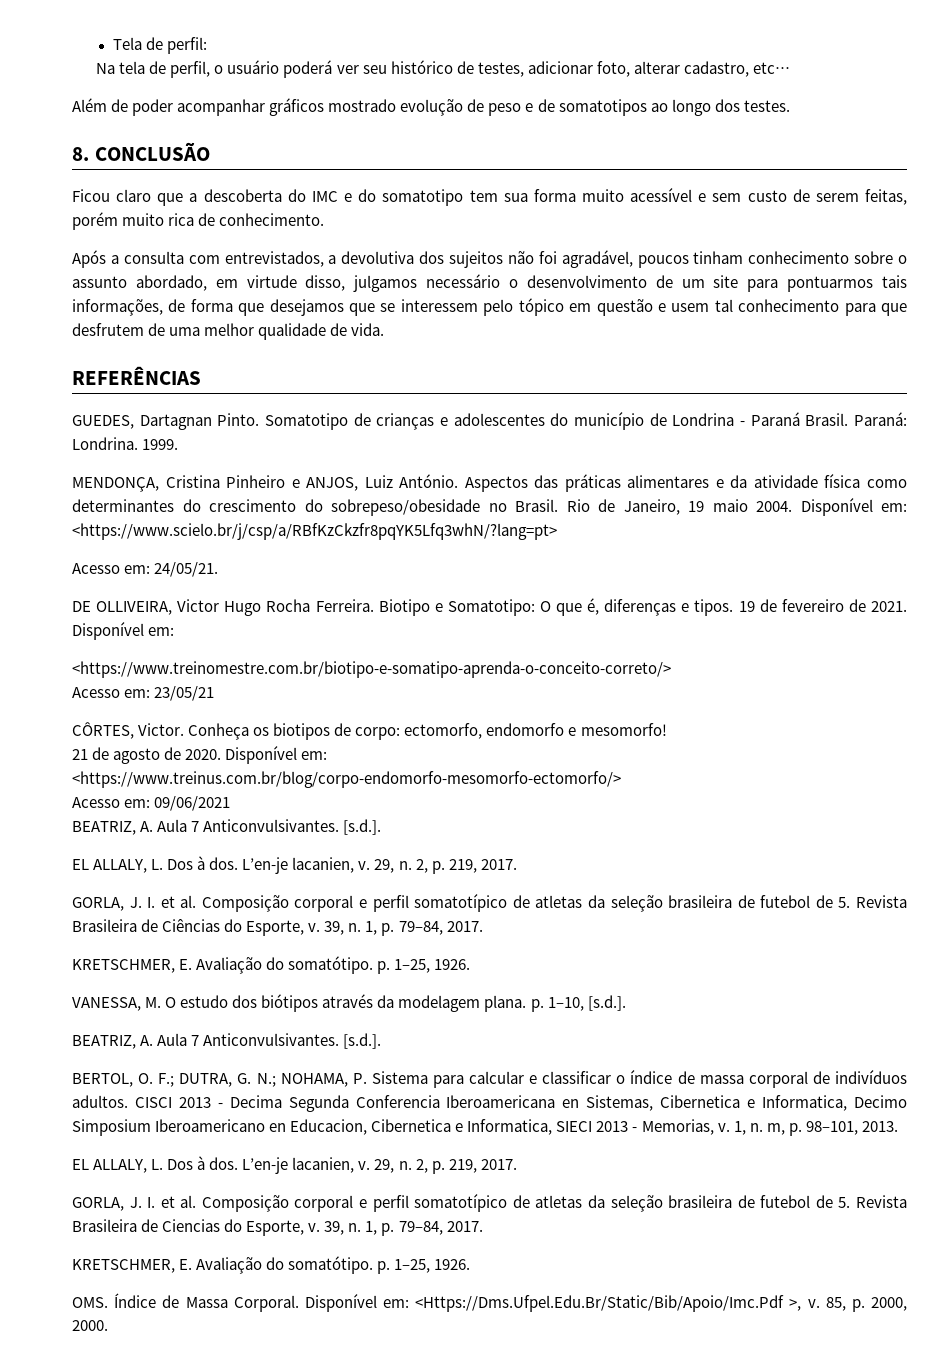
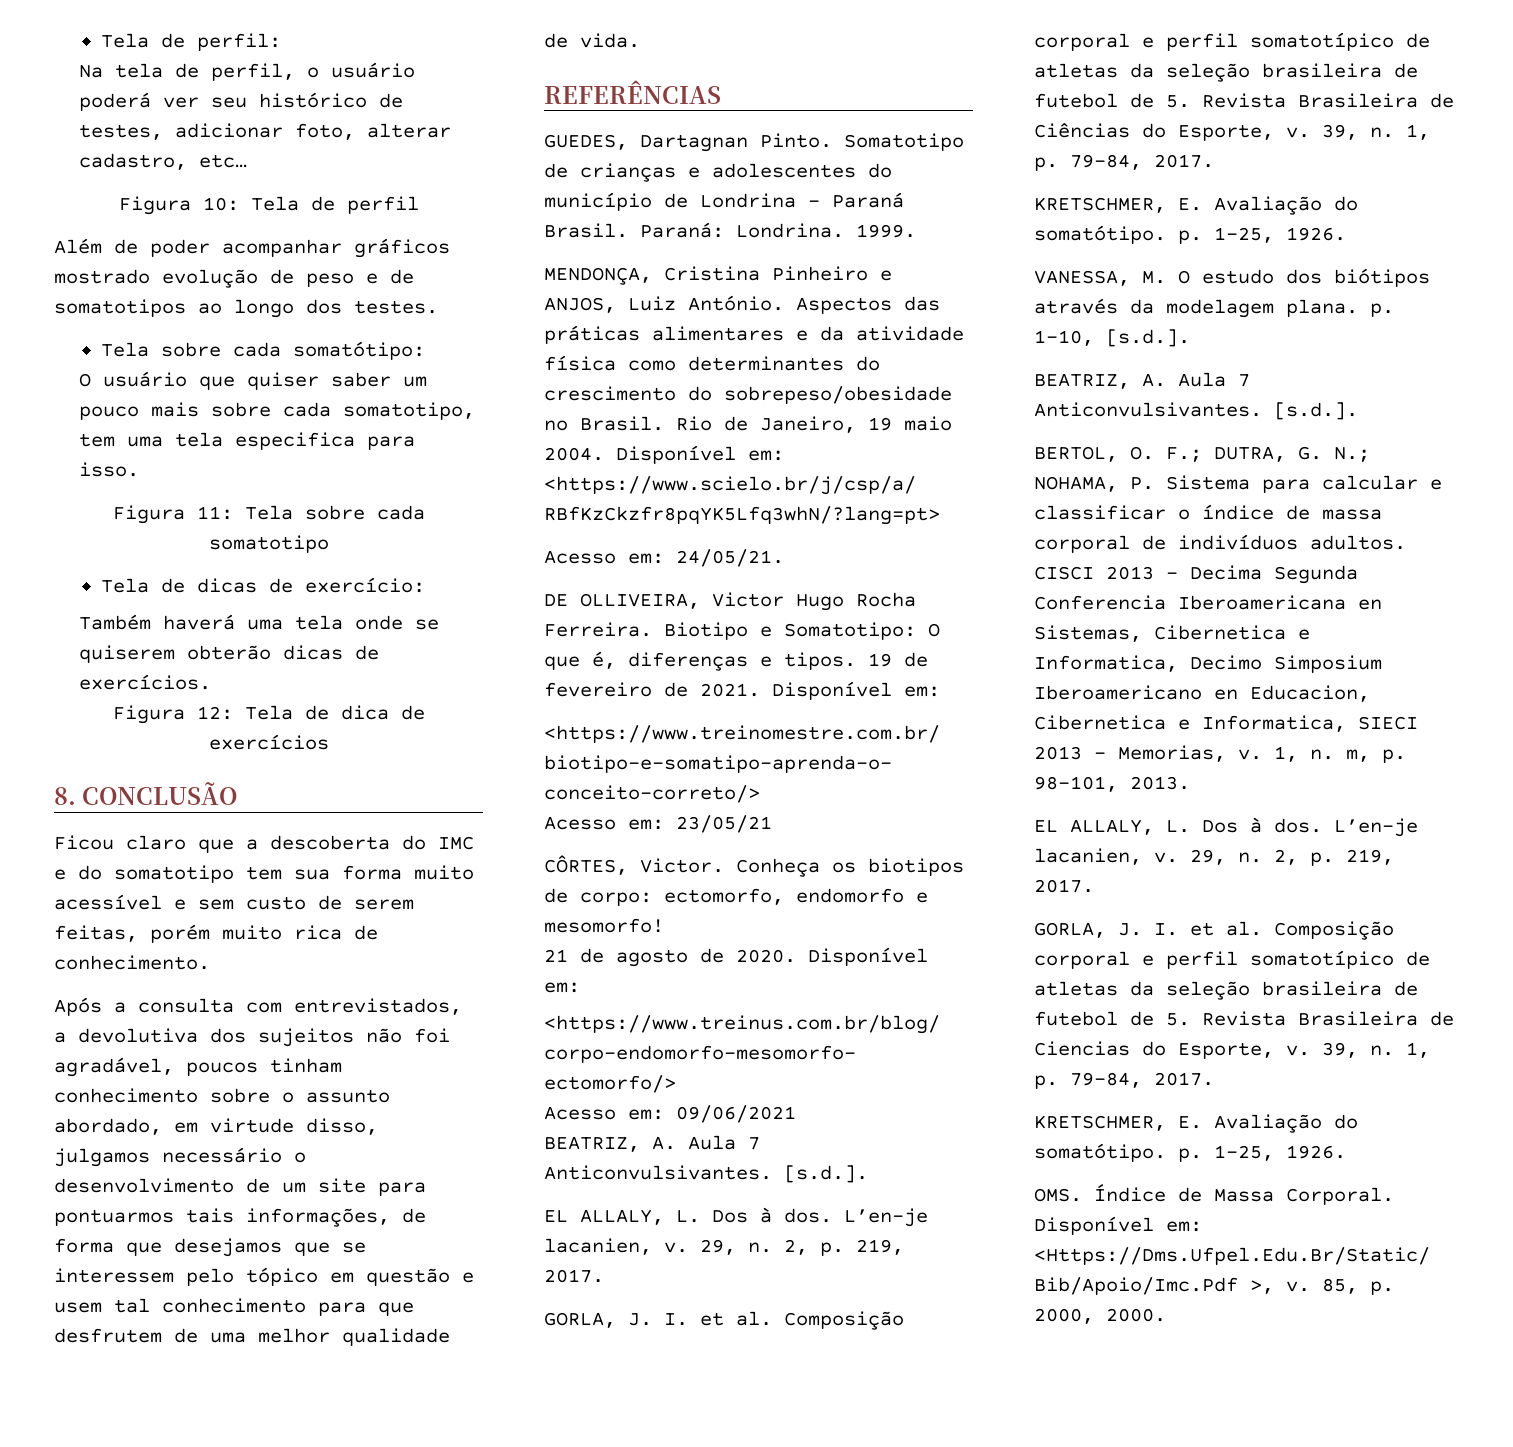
(790, 68) none -> [118,196,419,215] // Figura 10: Tela de perfil
(790, 106) none -> [101,341,426,360] [78,371,427,390] [78,402,475,420] [78,432,415,450] [78,462,139,477] [112,505,425,524] [208,535,329,553] [101,577,426,593] [78,614,439,630] [78,645,379,663] [78,674,211,690] [112,705,425,724] [208,734,329,750] // Tela sobre cada somatótipo: // O usuário que quiser saber um pouco mais sobre cada somatotipo, tem uma tela especifica para isso. // Figura 11: Tela sobre cada somatotipo // Tela de dicas de exercício: // Também haverá uma tela onde se quiserem obterão dicas de exercícios. // Figura 12: Tela de dica de exercícios

